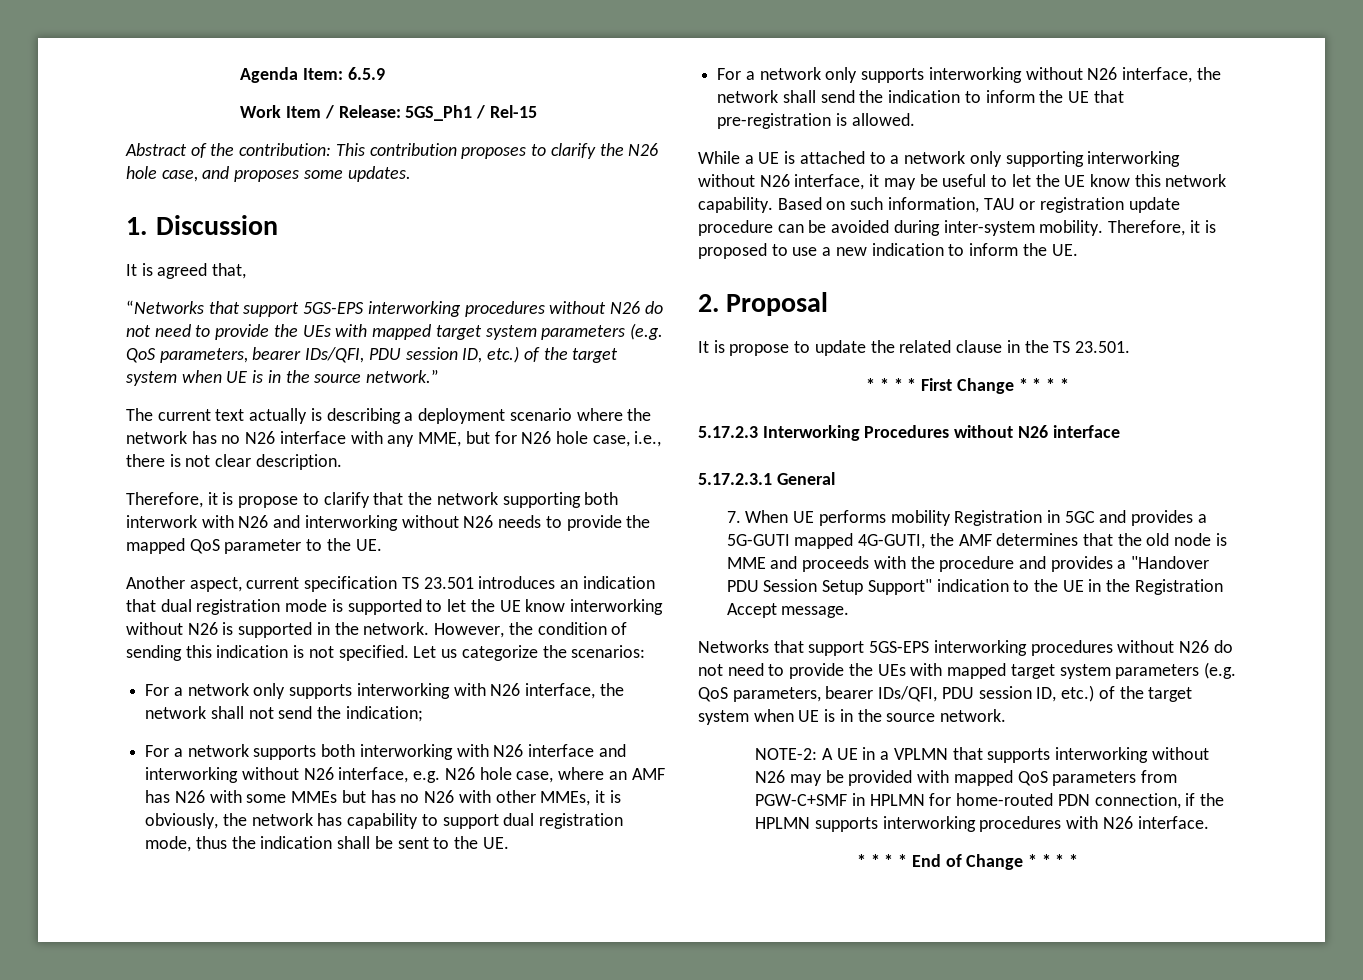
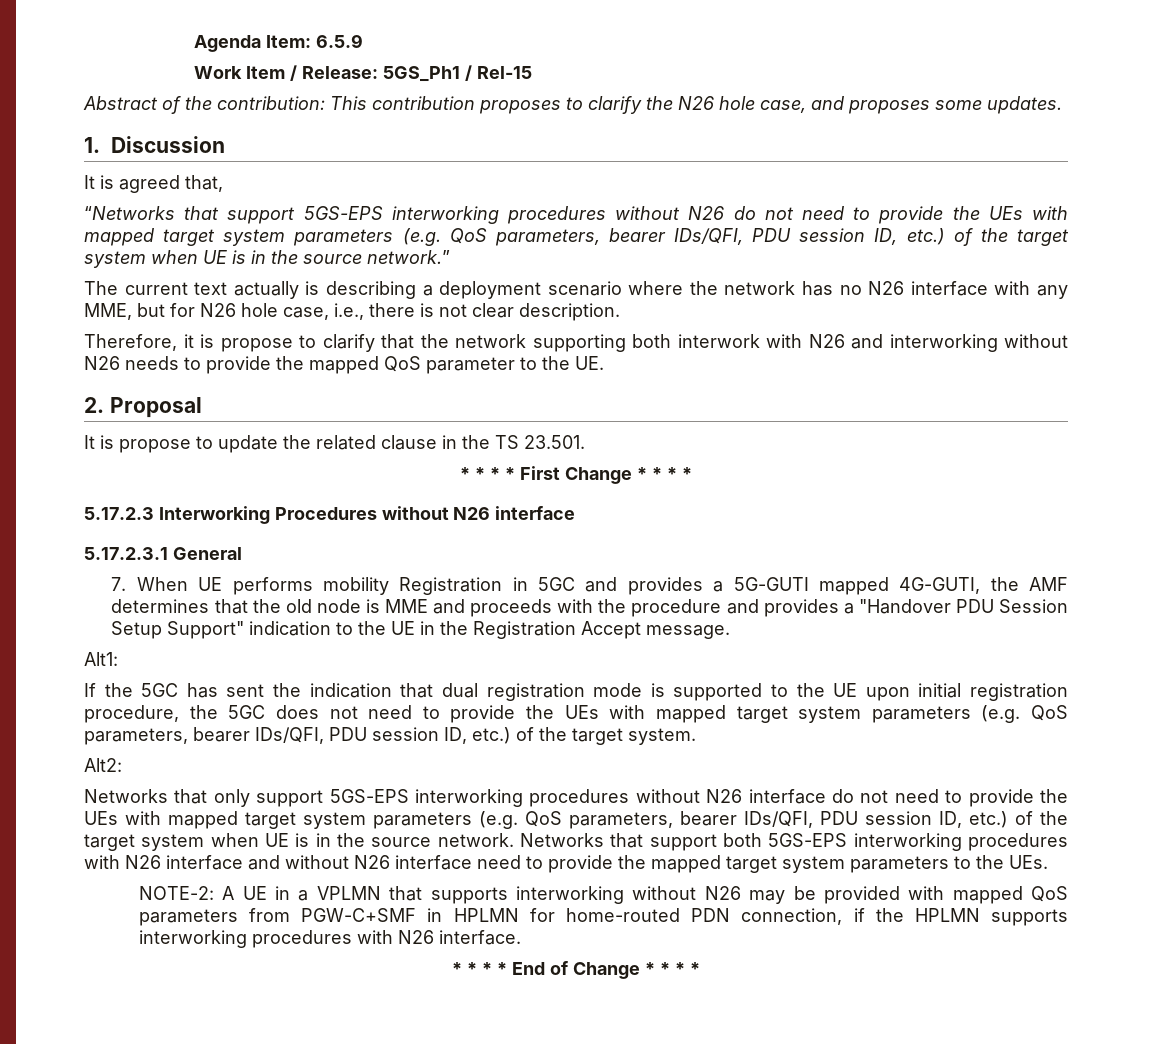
[126,576,655,592] [126,599,663,615] [126,622,628,638] [126,645,646,661] [145,683,624,699] [145,706,423,722] [145,744,626,760] [145,767,665,783] [145,790,621,806] [145,813,624,829] [145,836,509,852] [717,67,1221,83] [717,90,1124,103] [717,113,915,129] [698,151,1181,167] [698,174,1227,190] [698,197,1180,213] [698,220,1216,236] [698,243,1078,259] // Another aspect, current specification TS 23.501 introduces an indication that dual registration mode is supported to let the UE know interworking without N26 is supported in the network. However, the condition of sending this indication is not specified. Let us categorize the scenarios: // For a network only supports interworking with N26 interface, the network shall not send the indication; // For a network supports both interworking with N26 interface and interworking without N26 interface, e.g. N26 hole case, where an AMF has N26 with some MMEs but has no N26 with other MMEs, it is obviously, the network has capability to support dual registration mode, thus the indication shall be sent to the UE. // For a network only supports interworking without N26 interface, the network shall send the indication to inform the UE that pre-registration is allowed. // While a UE is attached to a network only supporting interworking without N26 interface, it may be useful to let the UE know this network capability. Based on such information, TAU or registration update procedure can be avoided during inter-system mobility. Therefore, it is proposed to use a new indication to inform the UE. -> (604, 363) none
[698,640,1210,656] // Networks that support 5GS-EPS interworking procedures without N26 -> [84,652,118,666] [84,683,1068,701] [84,705,1068,723] [84,727,696,745] [84,758,122,772] [84,789,826,807] // Alt1: // If the 5GC has sent the indication that dual registration mode is supported to the UE upon initial registration procedure, the 5GC does not need to provide the UEs with mapped target system parameters (e.g. QoS parameters, bearer IDs/QFI, PDU session ID, etc.) of the target system. // Alt2: // Networks that only support 5GS-EPS interworking procedures without N26 interface
(1007, 715) none -> [520,833,1069,851] [84,855,1048,873] Networks that support both 5GS-EPS interworking procedures with N26 interface and without N26 interface need to provide the mapped target system parameters to the UEs.

